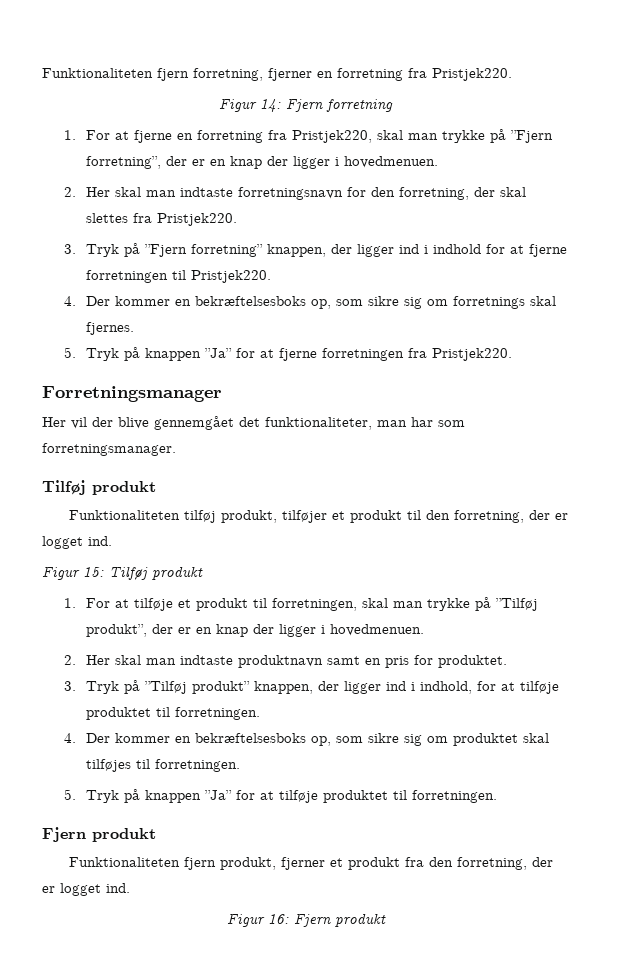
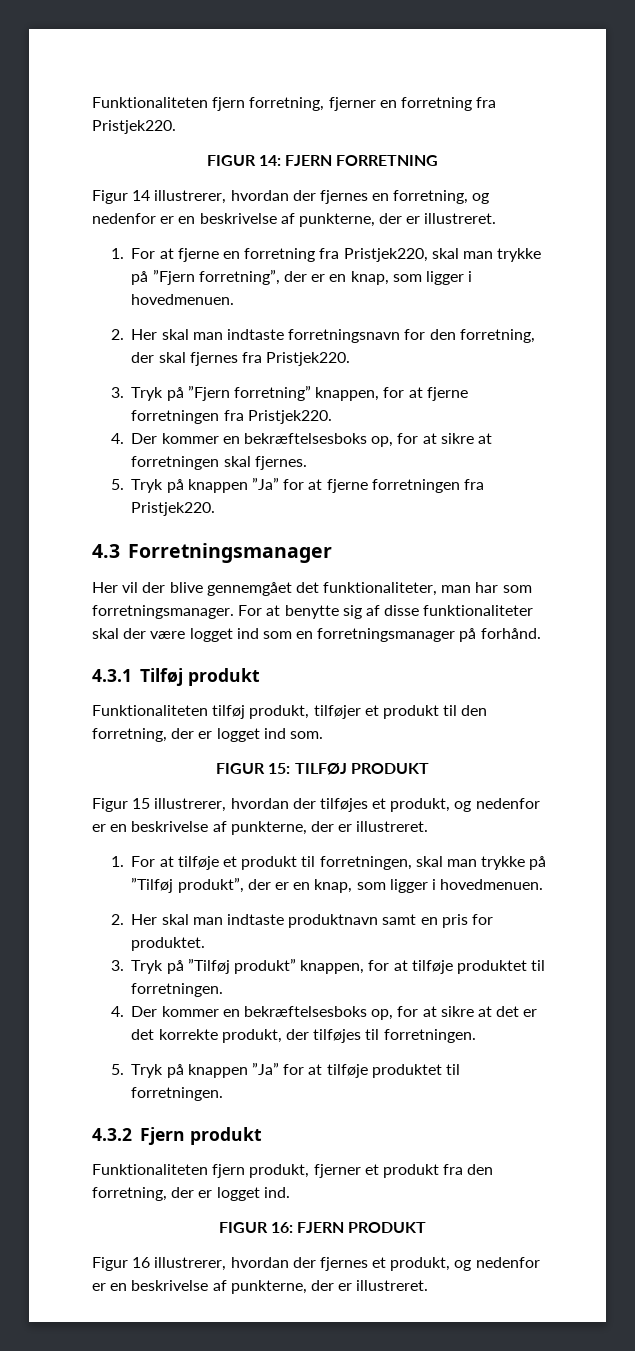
[219,98,393,112] Figur 14: Fjern forretning -> [206,155,439,166] [92,190,490,204] [92,213,497,227] FIGUR 14: FJERN FORRETNING // Figur 14 illustrerer, hvordan der fjernes en forretning, og nedenfor er en beskrivelse af punkterne, der er illustreret.
[230,156,289,169] knap der -> [350,271,422,285] knap, som
[86,213,129,223] slettes -> [189,352,238,366] fjernes
[331,244,568,257] [86,270,187,283] der ligger ind i indhold for at fjerne forretningen til -> [383,387,468,401] [131,410,244,424] for at fjerne forretningen fra
[336,296,526,309] som sikre sig om forretnings -> [397,433,492,444] [131,456,220,470] for at sikre at forretningen
(513, 354) none -> [92,544,120,558] 4.3
(176, 449) // -> [238,605,534,619] [92,628,541,642] [92,669,132,682] For at benytte sig af disse funktionaliteter skal der være logget ind som en forretningsmanager på forhånd. // 4.3.1
[88,536,112,546] [42,566,203,580] ind. // Figur 15: Tilføj produkt -> [263,728,323,739] [216,763,429,775] [92,798,540,812] [92,821,429,835] ind som. // FIGUR 15: TILFØJ PRODUKT // Figur 15 illustrerer, hvordan der tilføjes et produkt, og nedenfor er en beskrivelse af punkterne, der er illustreret.
[216,624,275,637] knap der -> [314,879,386,893] knap, som
[318,681,473,694] der ligger ind i indhold, -> (365, 967) none
[336,733,550,746] som sikre sig om produktet skal -> [397,1006,538,1017] [131,1029,309,1043] for at sikre at det er det korrekte produkt, der
(498, 796) none -> [92,1128,132,1141] 4.3.2
[226,913,386,927] Figur 16: Fjern produkt -> [218,1222,427,1233] [92,1257,540,1271] [92,1280,429,1294] FIGUR 16: FJERN PRODUKT // Figur 16 illustrerer, hvordan der fjernes et produkt, og nedenfor er en beskrivelse af punkterne, der er illustreret.

